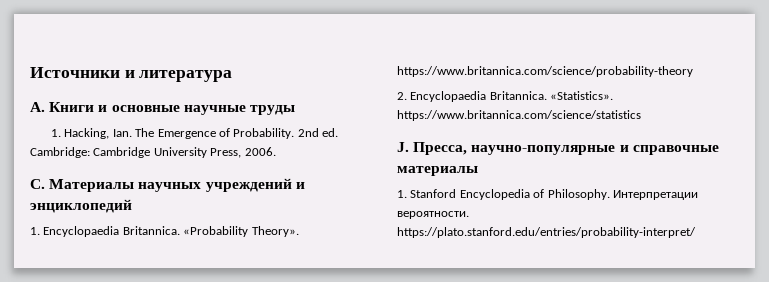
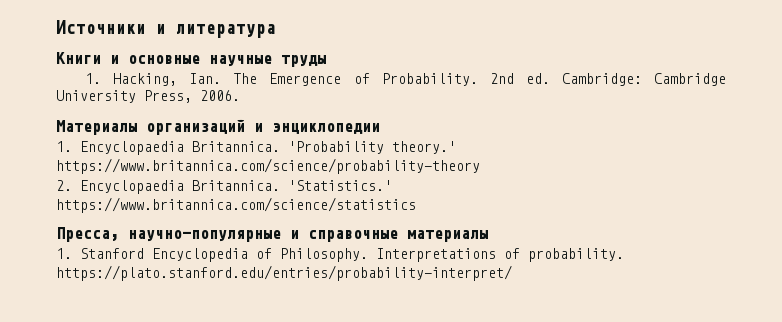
[30,102,45,112] A. -> (276, 31) none
[30,178,305,192] [30,199,132,213] C. Материалы научных учреждений и энциклопедий -> [56,119,380,135] Материалы организаций и энциклопедии
[183,226,299,237] «Probability Theory». -> [288,141,456,154] 'Probability theory.'
[550,91,614,100] «Statistics». -> [288,180,392,191] 'Statistics.'
[397,142,409,152] J. -> (416, 205) none
[612,190,698,200] [397,211,469,219] Интерпретации вероятности. -> [376,248,624,262] Interpretations of probability.

